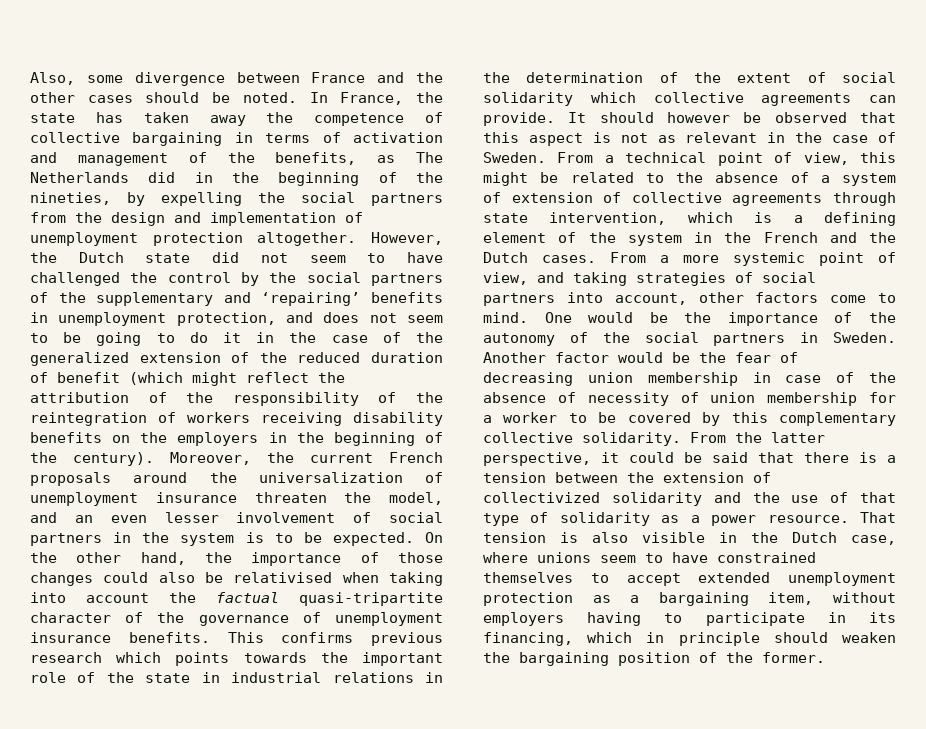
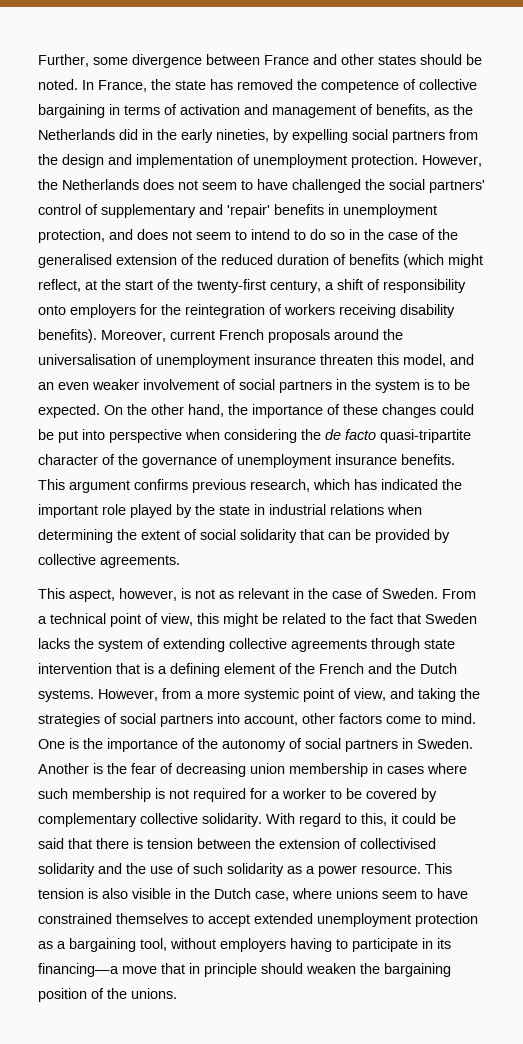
[30,72,75,85] Also, -> [38,54,89,67] Further,
[415,72,443,83] [30,92,133,103] the other cases -> [341,54,416,65] other states
[143,112,246,126] taken away -> [237,79,293,90] removed
[227,152,255,163] the -> (373, 109) none
[416,152,443,163] The -> [453,104,473,115] the
[278,172,443,186] beginning of the -> [181,129,213,143] early
[258,192,285,203] the -> (348, 136) none
[152,232,444,246] [30,252,240,263] protection altogether. However, the Dutch state did -> [351,154,482,168] [38,179,174,190] protection. However, the Netherlands does
[167,272,443,286] [30,292,86,303] control by the social partners of the -> [389,179,485,193] [38,204,98,215] social partners' control of
[261,292,361,306] ‘repairing’ -> [227,204,270,218] 'repair'
[63,332,142,346] be going -> [251,229,290,240] intend
[223,332,241,343] it -> [330,232,345,240] so
[30,352,129,366] generalized -> [38,254,112,268] generalised
[57,372,120,383] benefit -> [349,254,399,265] benefits
[246,372,345,383] [30,392,397,406] reflect the attribution of the responsibility of -> [38,279,466,293] [38,304,157,318] reflect, at the start of the twenty-first century, a shift of responsibility onto employers for
[30,432,444,446] [30,452,294,466] benefits on the employers in the beginning of the century). Moreover, the -> [38,329,166,343] benefits). Moreover,
[258,472,403,483] universalization -> [38,354,136,365] universalisation
[344,492,372,503] the -> [377,354,399,365] this
[164,512,219,523] lesser -> [92,379,139,390] weaker
[398,552,443,563] those -> [343,404,378,415] these
[158,572,443,586] [30,592,279,603] also be relativised when taking into account the factual -> [38,429,376,443] be put into perspective when considering the de facto
(264, 637) none -> [69,480,130,493] argument
[30,652,307,666] research which points towards -> [250,479,438,492] research, which has indicated
[77,672,96,683] of -> [130,504,192,518] played by
[425,672,443,683] [483,72,678,83] in the determination of -> [387,504,422,515] [38,529,113,543] when determining
[590,92,896,106] [483,112,896,126] [483,132,583,146] which collective agreements can provide. It should however be observed that this aspect -> [300,529,450,543] [38,554,180,568] [38,588,177,602] that can be provided by collective agreements. // This aspect, however,
[715,172,896,186] [483,192,622,203] absence of a system of extension of -> [370,613,477,624] [38,638,225,652] fact that Sweden lacks the system of extending
[549,212,733,225] intervention, which -> [38,663,140,674] intervention that
[627,232,752,246] system in the -> (315, 668) none
[542,252,646,263] cases. From -> [38,688,191,702] systems. However, from
(627, 279) none -> [460,688,480,699] the
[588,312,668,323] would be -> [69,738,79,749] is
[602,332,630,343] the -> (302, 743) none
[555,352,690,363] factor would be -> [93,763,103,774] is
[785,372,896,383] [483,392,858,406] case of the absence of necessity of union membership -> [387,763,467,774] [38,788,246,802] cases where such membership is not required
[731,412,768,423] this -> (437, 795) none
[690,432,825,443] [483,452,591,466] From the latter perspective, -> [266,813,387,827] With regard to this,
[887,455,896,463] a -> (143, 843) none
[483,492,600,503] collectivized -> [360,838,436,849] collectivised
[860,492,896,503] [483,512,549,526] that type of -> [193,863,223,874] such
[860,512,896,523] That -> [425,863,452,874] This
[768,592,814,605] item, -> [140,938,167,951] tool,
[483,632,633,646] financing, which -> [38,963,185,977] financing—a move that
[762,652,825,663] former. -> [131,988,177,999] unions.

